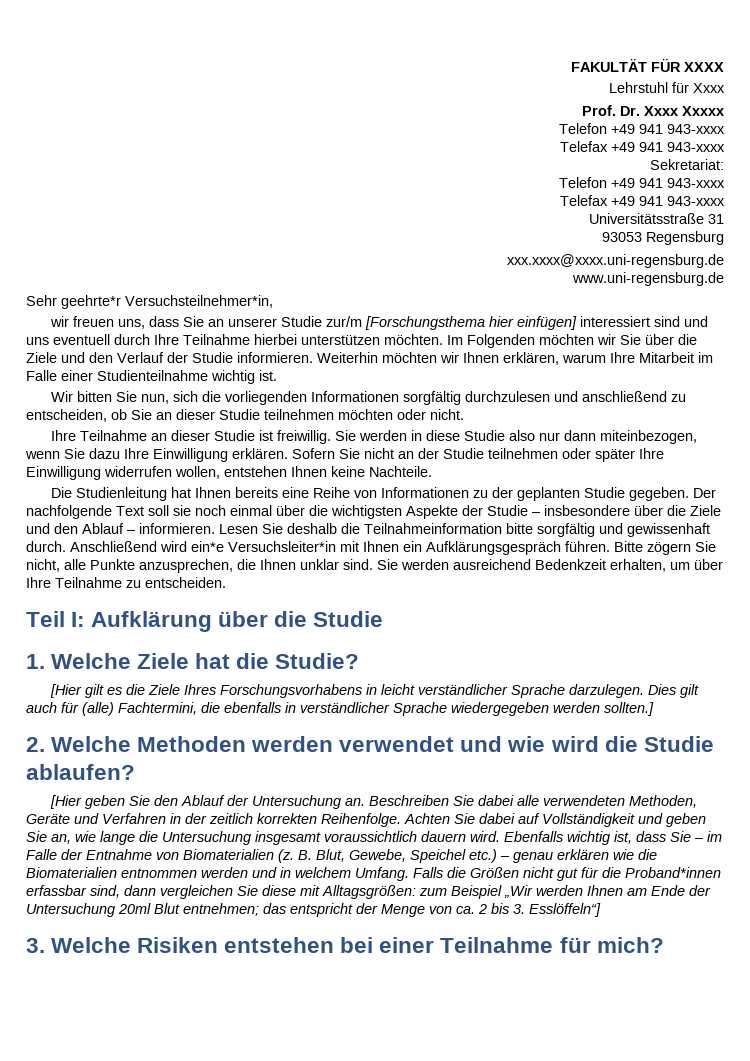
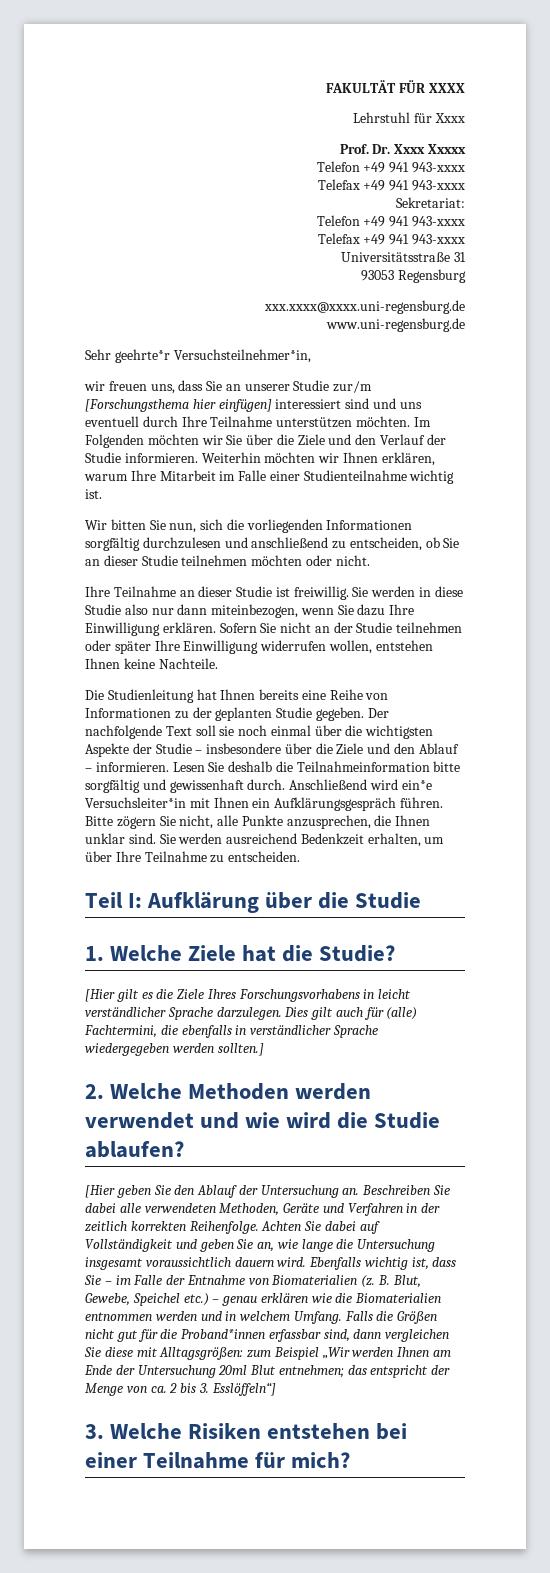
[254,334,297,345] hierbei -> (273, 421) none

